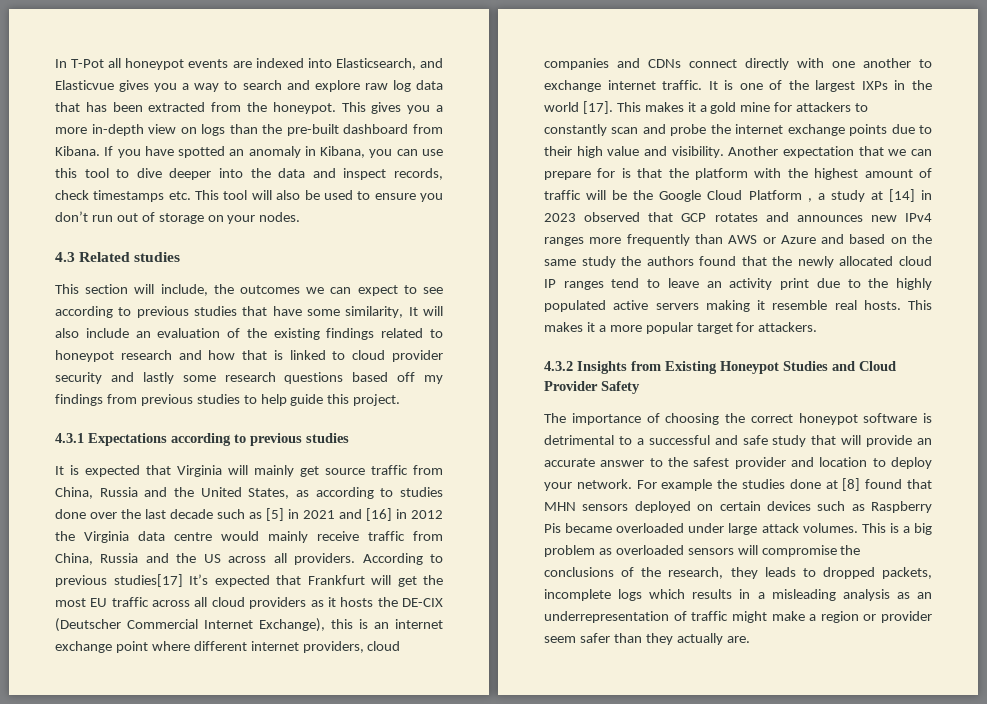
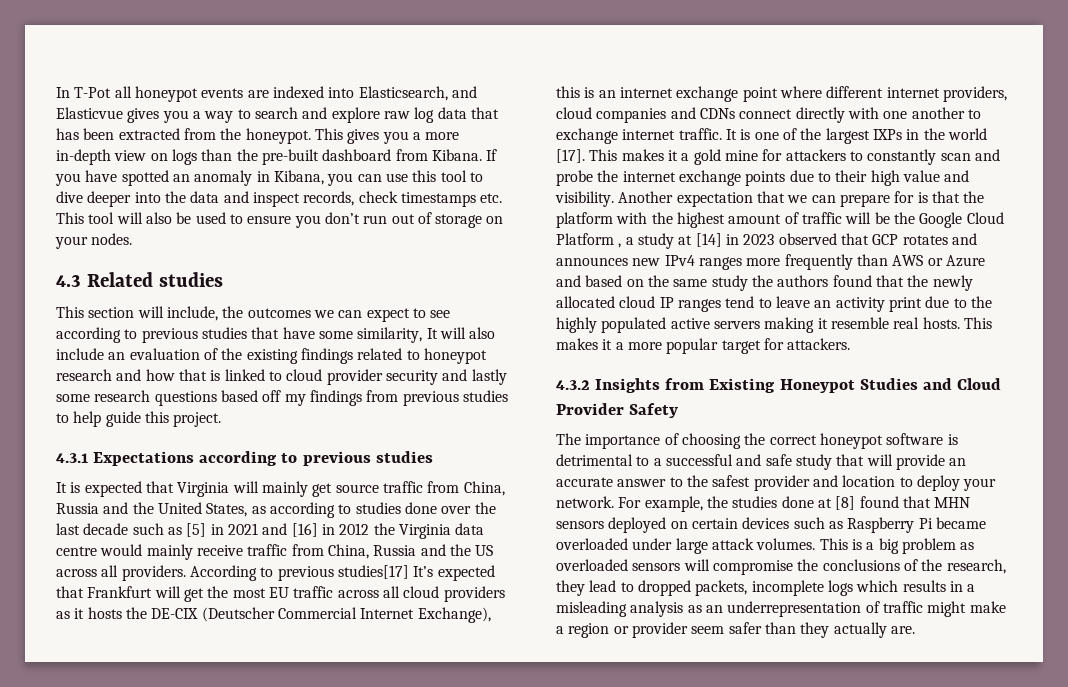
[661,479,713,491] example -> [644,496,703,512] example,
[544,523,561,533] Pis -> [918,518,933,529] Pi
[764,567,796,577] leads -> [589,580,617,592] lead

